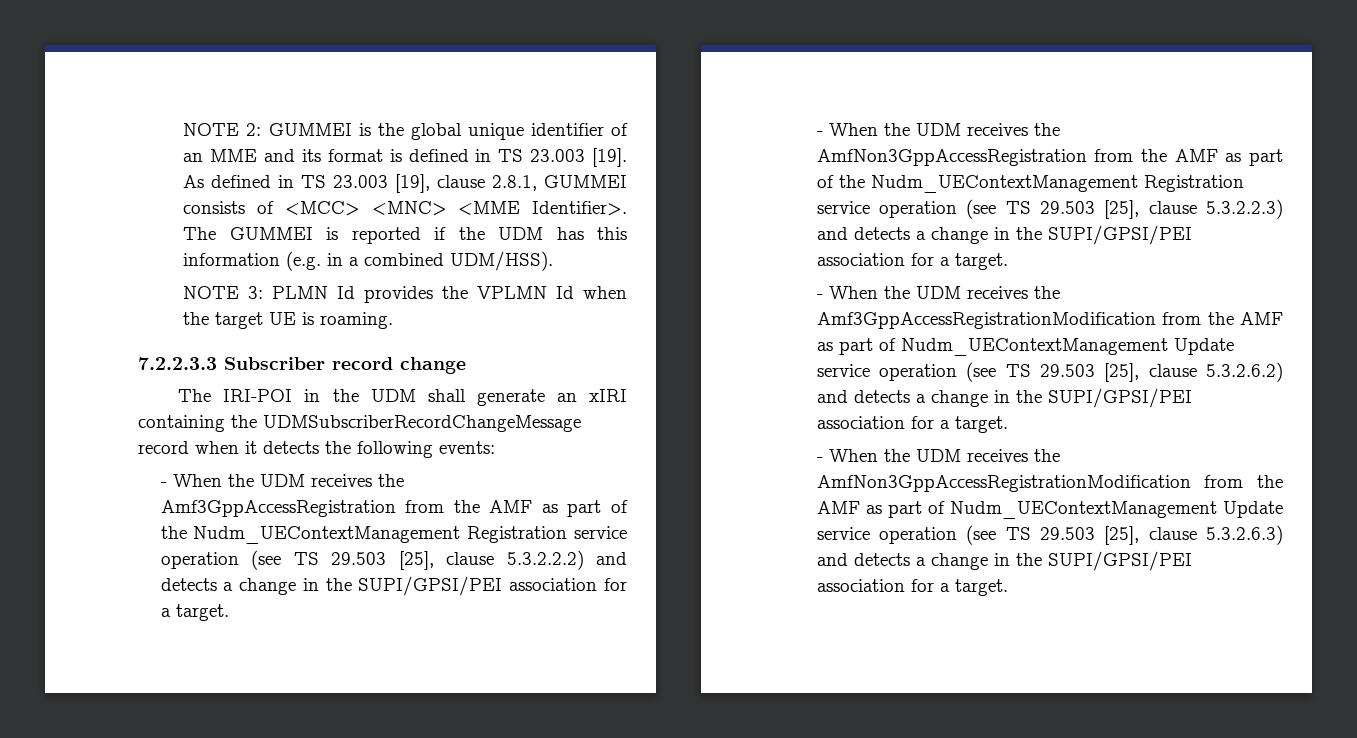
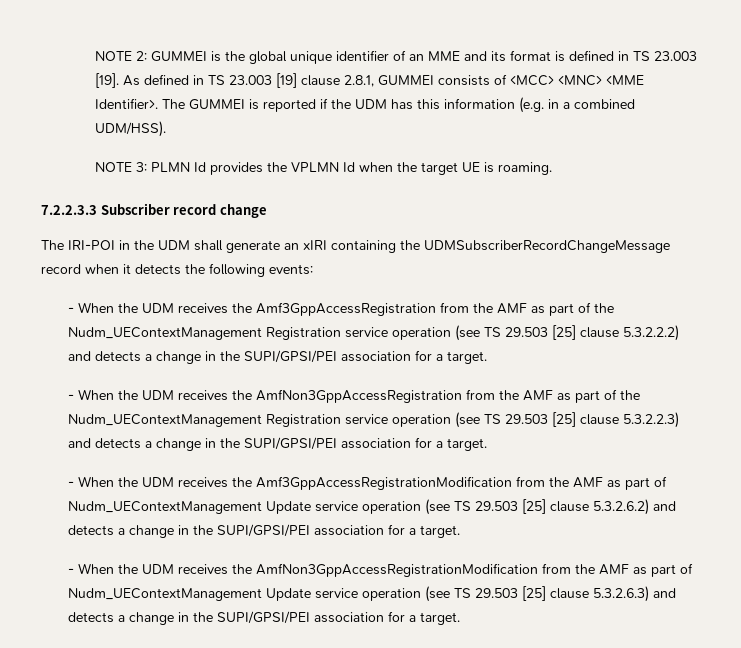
[395,174,431,193] [19], -> [276,73,298,88] [19]
[398,551,434,570] [25], -> [552,325,577,340] [25]
[1104,200,1140,219] [25], -> [552,412,577,427] [25]
[1104,363,1140,382] [25], -> [522,499,547,514] [25]
[1104,526,1140,545] [25], -> [522,586,547,601] [25]

